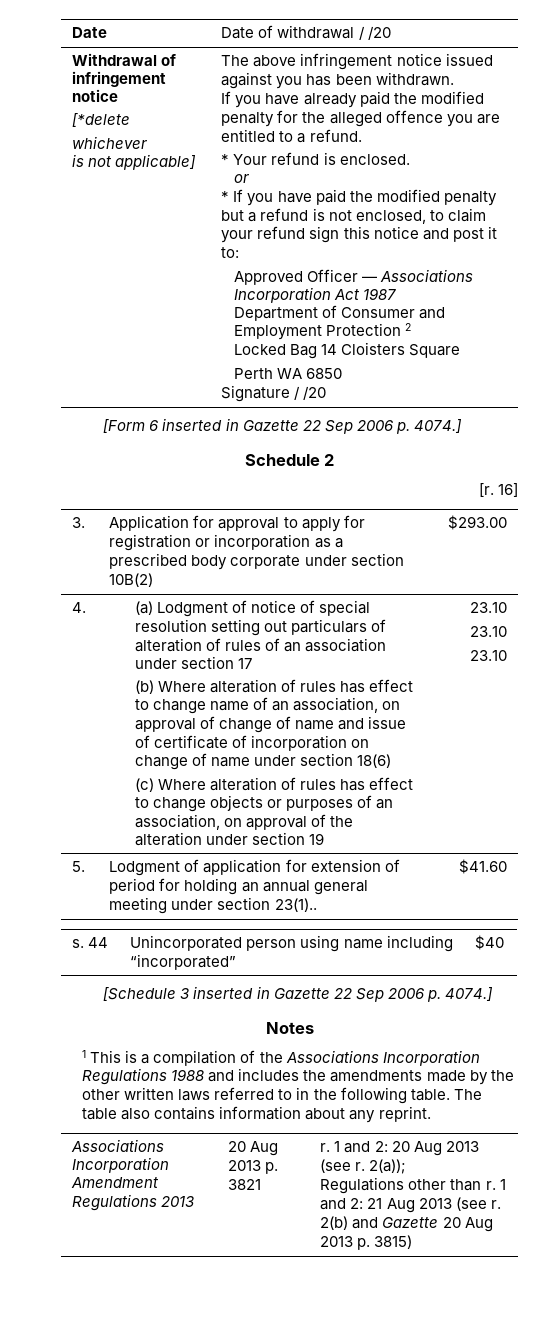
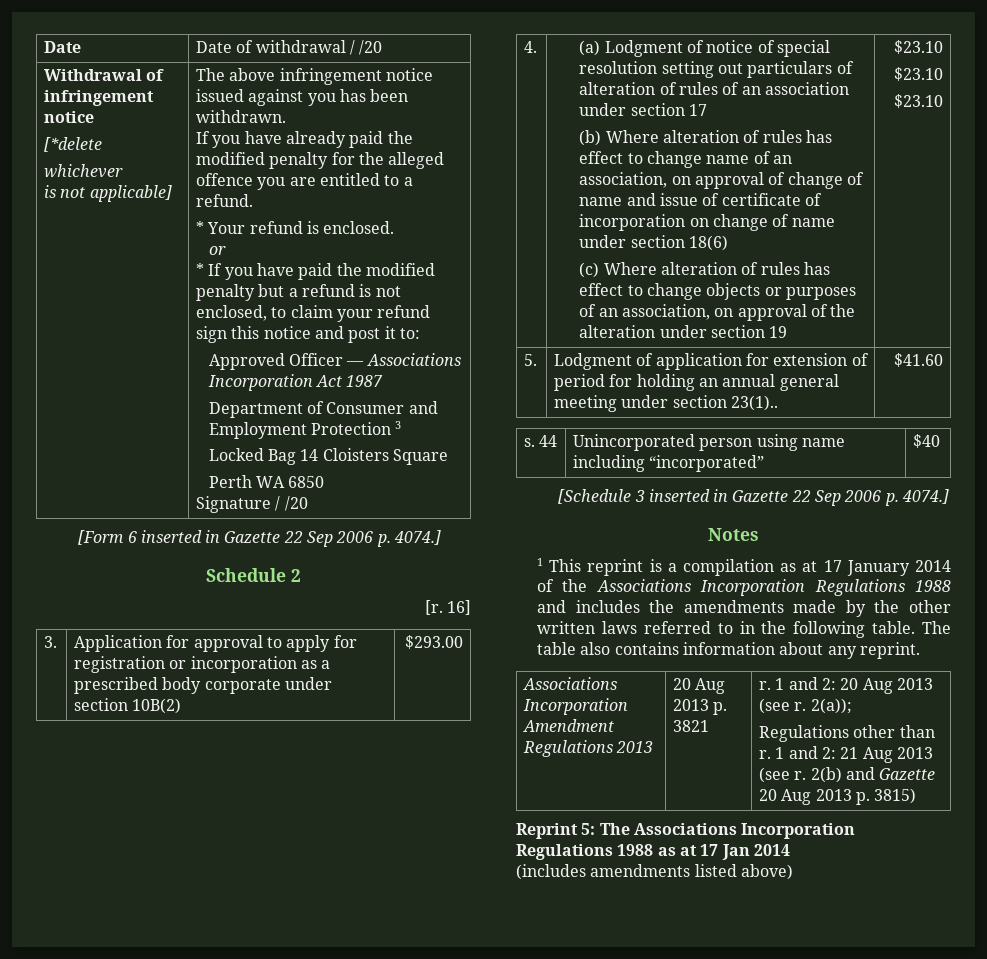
[405,323,412,331] 2 -> [395,421,402,429] 3
[469,602,507,613] [469,626,507,637] [469,650,507,661] 23.10 // 23.10 // 23.10 -> [893,40,943,54] [893,67,943,81] [893,94,943,108] $23.10 // $23.10 // $23.10
(122, 1056) none -> [587,559,644,576] reprint
(237, 1058) none -> [780,560,951,576] as at 17 January 2014
(413, 1242) none -> [516,823,856,839] [516,844,790,860] [516,864,793,880] // Reprint 5: The Associations Incorporation Regulations 1988 as at 17 Jan 2014 // (includes amendments listed above)

